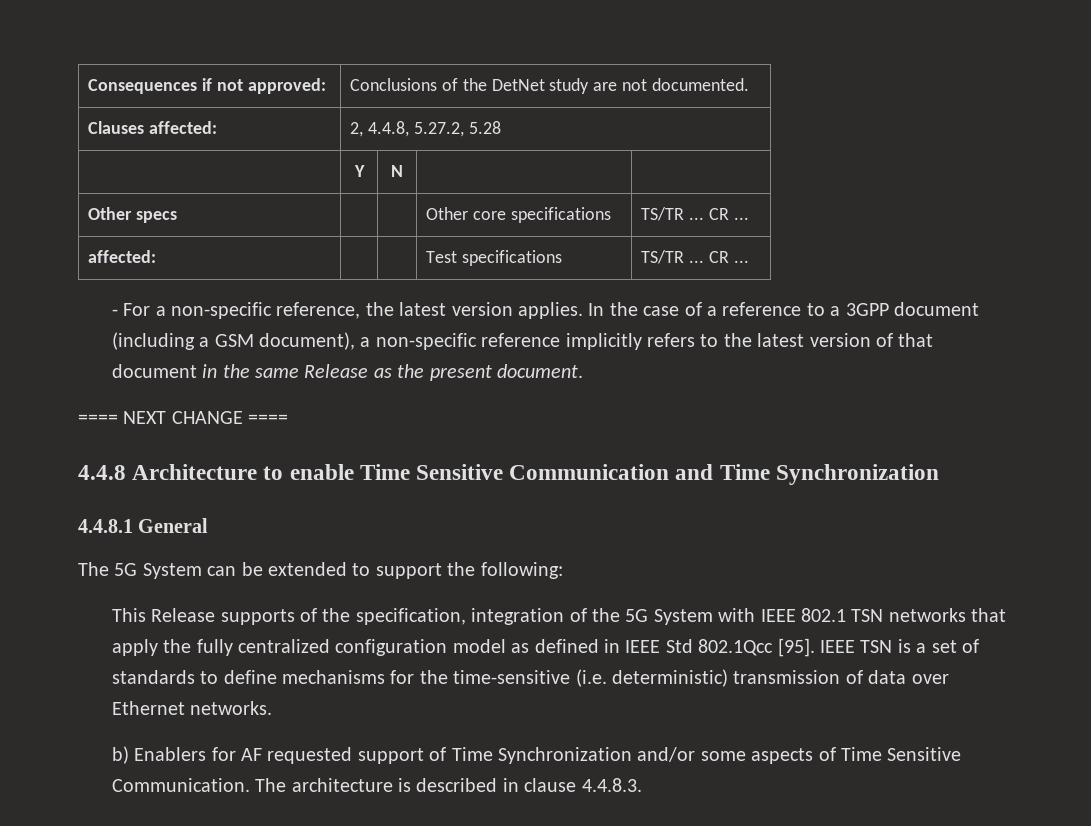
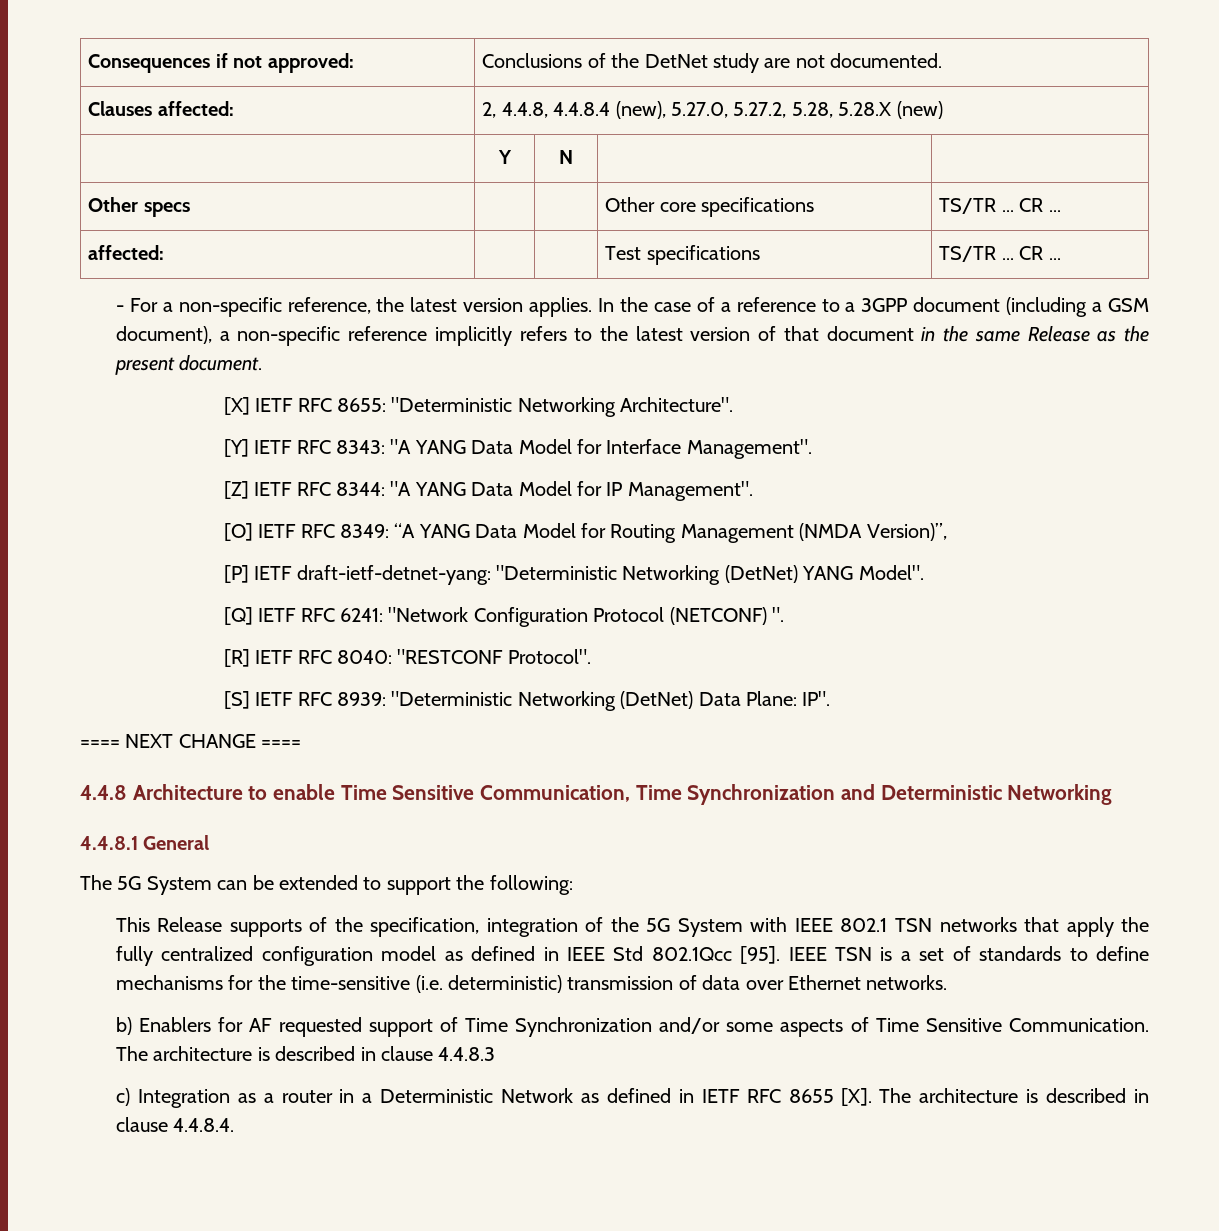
[413,121,501,137] 5.27.2, 5.28 -> [553,101,943,119] 4.4.8.4 (new), 5.27.0, 5.27.2, 5.28, 5.28.X (new)
(583, 371) none -> [223,397,734,417] [223,439,812,459] [223,481,753,501] [223,523,947,543] [223,565,924,585] [223,607,785,627] [223,649,591,667] [223,691,831,711] // [X] IETF RFC 8655: "Deterministic Networking Architecture". // [Y] IETF RFC 8343: "A YANG Data Model for Interface Management". // [Z] IETF RFC 8344: "A YANG Data Model for IP Management". // [O] IETF RFC 8349: “A YANG Data Model for Routing Management (NMDA Version)”, // [P] IETF draft-ietf-detnet-yang: "Deterministic Networking (DetNet) YANG Model". // [Q] IETF RFC 6241: "Network Configuration Protocol (NETCONF) ". // [R] IETF RFC 8040: "RESTCONF Protocol". // [S] IETF RFC 8939: "Deterministic Networking (DetNet) Data Plane: IP".
[509,464,939,485] Communication and Time Synchronization -> [480,784,1113,805] Communication, Time Synchronization and Deterministic Networking
[581,778,642,792] 4.4.8.3. -> [438,1047,496,1061] [115,1088,1149,1108] [115,1117,235,1132] 4.4.8.3 // c) Integration as a router in a Deterministic Network as defined in IETF RFC 8655 [X]. The architecture is described in clause 4.4.8.4.

